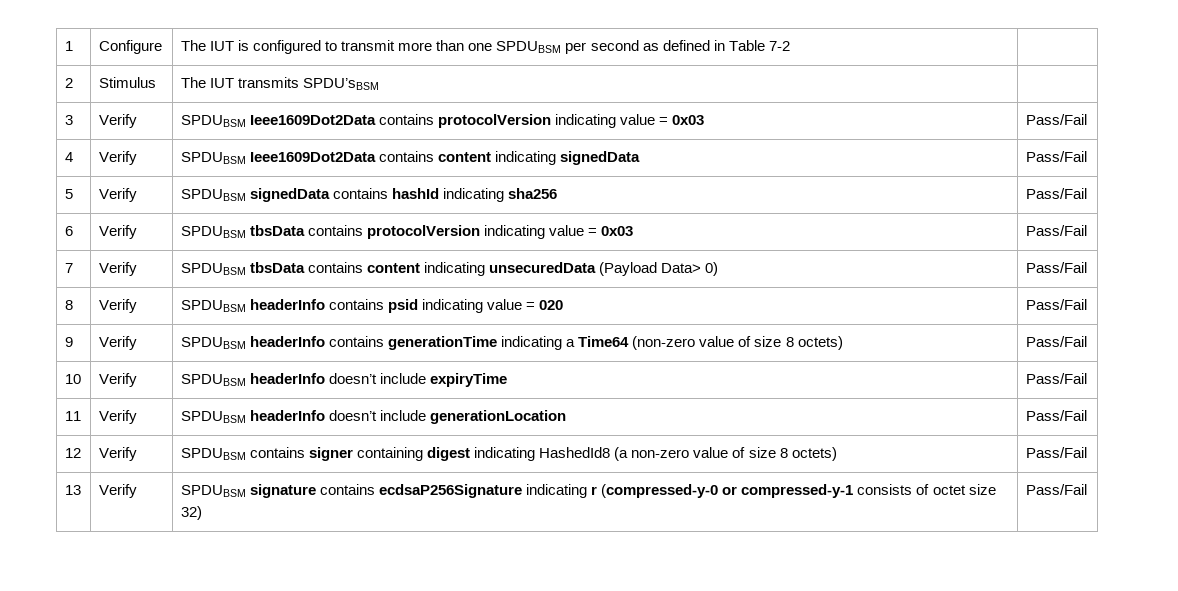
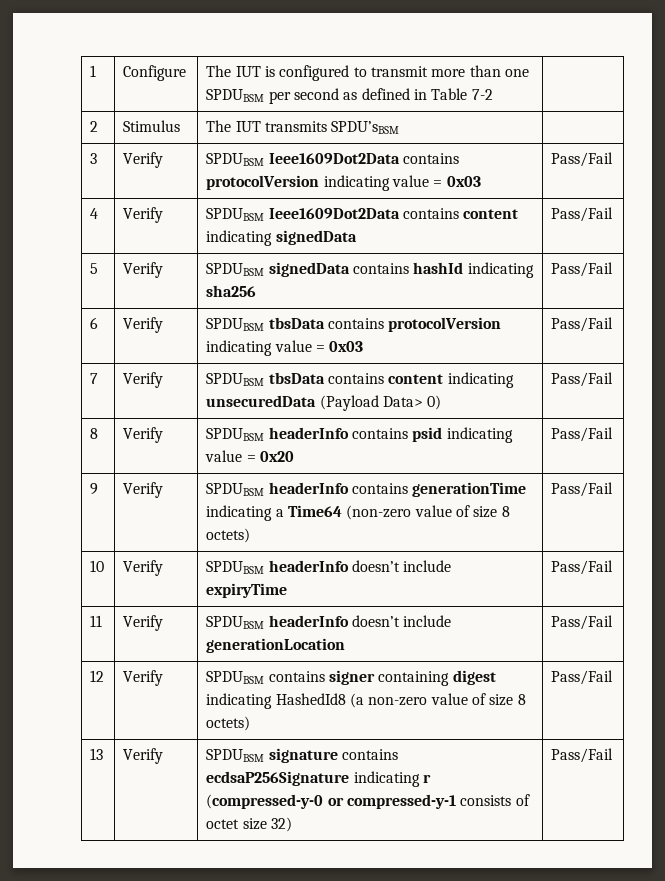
[539,300,564,310] 020 -> [259,451,294,462] 0x20

